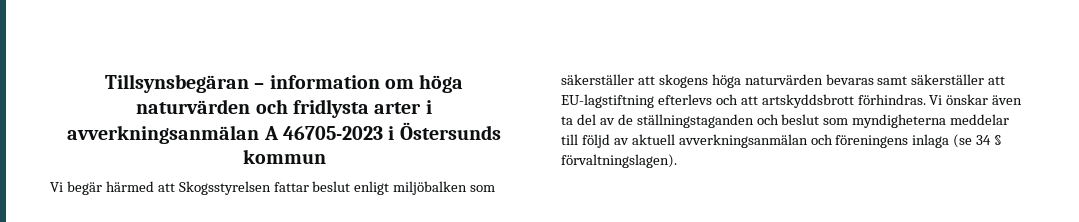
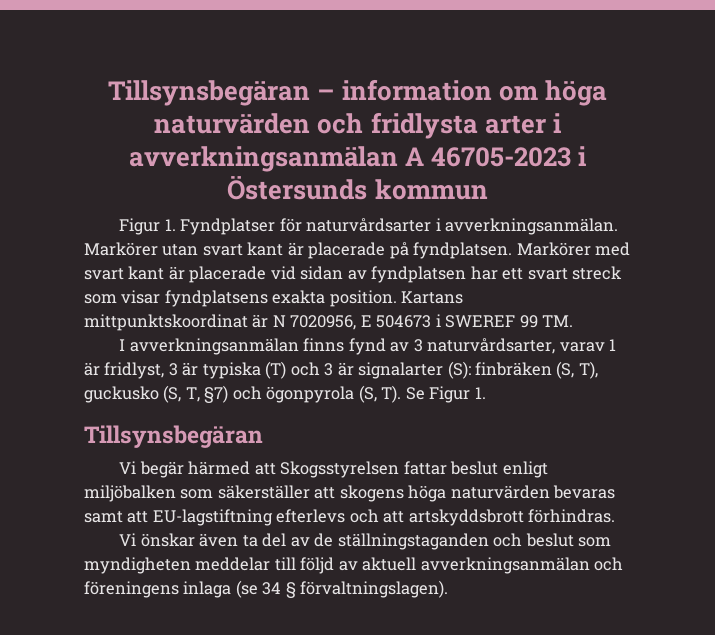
(326, 156) none -> [119,218,619,235] [84,242,631,259] [84,266,623,283] [84,290,464,307] [84,314,574,331] [119,338,617,355] [84,361,598,379] [84,385,486,403] [84,425,263,448] // Figur 1. Fyndplatser för naturvårdsarter i avverkningsanmälan. Markörer utan svart kant är placerade på fyndplatsen. Markörer med svart kant är placerade vid sidan av fyndplatsen har ett svart streck som visar fyndplatsens exakta position. Kartans mittpunktskoordinat är N 7020956, E 504673 i SWEREF 99 TM. // I avverkningsanmälan finns fynd av 3 naturvårdsarter, varav 1 är fridlyst, 3 är typiska (T) och 3 är signalarter (S): finbräken (S, T), guckusko (S, T, §7) och ögonpyrola (S, T). Se Figur 1. // Tillsynsbegäran
[911,74,985,85] säkerställer -> (123, 517) none
(926, 99) none -> (616, 516) //
[852,114,947,128] myndigheterna -> [84,557,191,574] myndigheten

